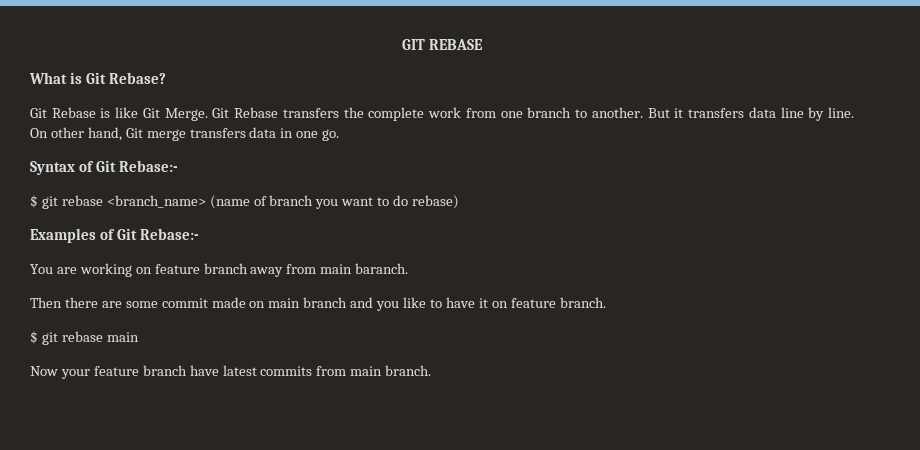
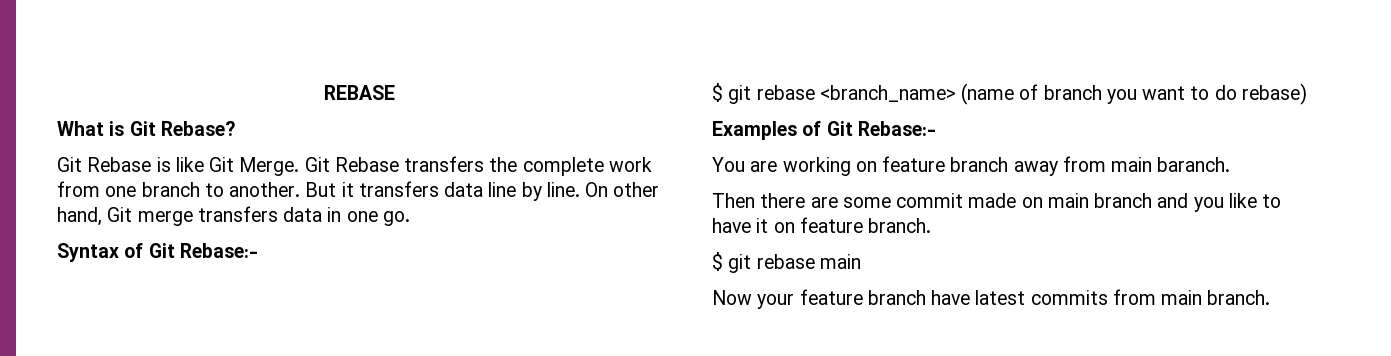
[402,39,426,50] GIT -> (324, 92) none

